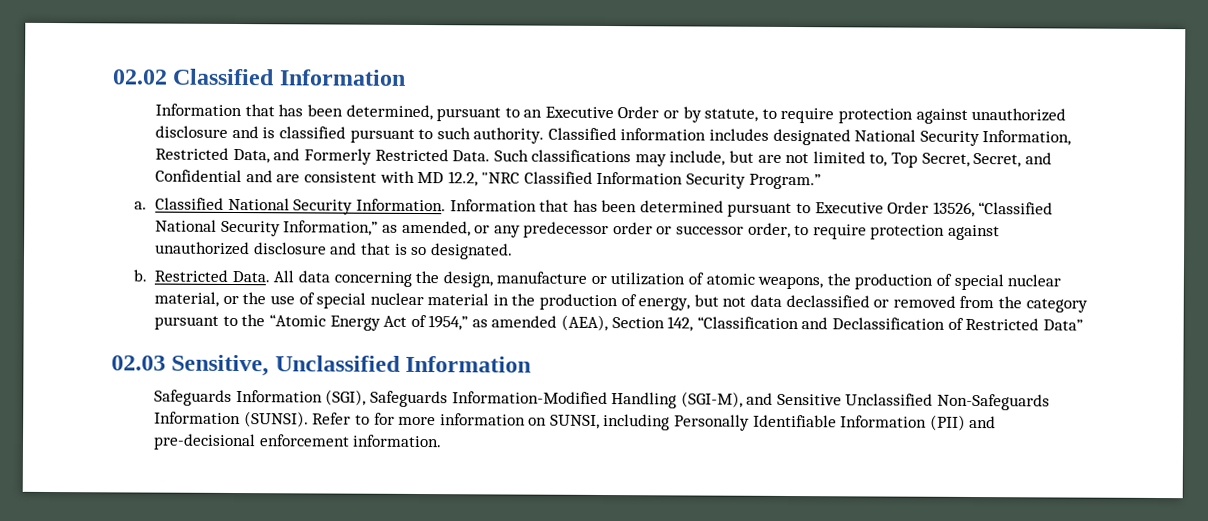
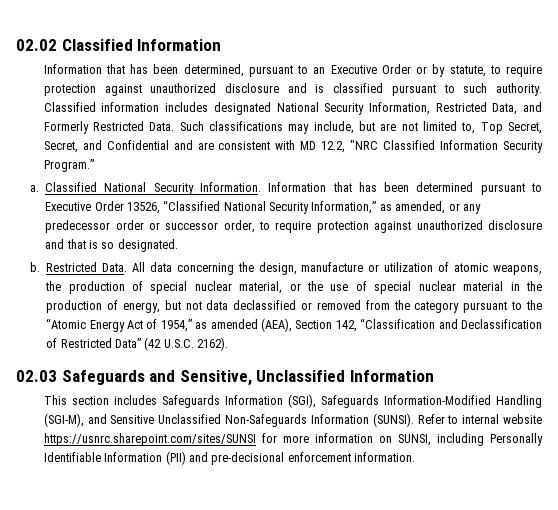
(1083, 325) none -> [144,337,229,351] (42 U.S.C. 2162).
(166, 363) none -> [61,370,176,385] Safeguards and
(532, 364) none -> [43,395,157,405] This section includes
(370, 419) none -> [462,414,543,424] [43,433,256,446] internal website https://usnrc.sharepoint.com/sites/SUNSI

